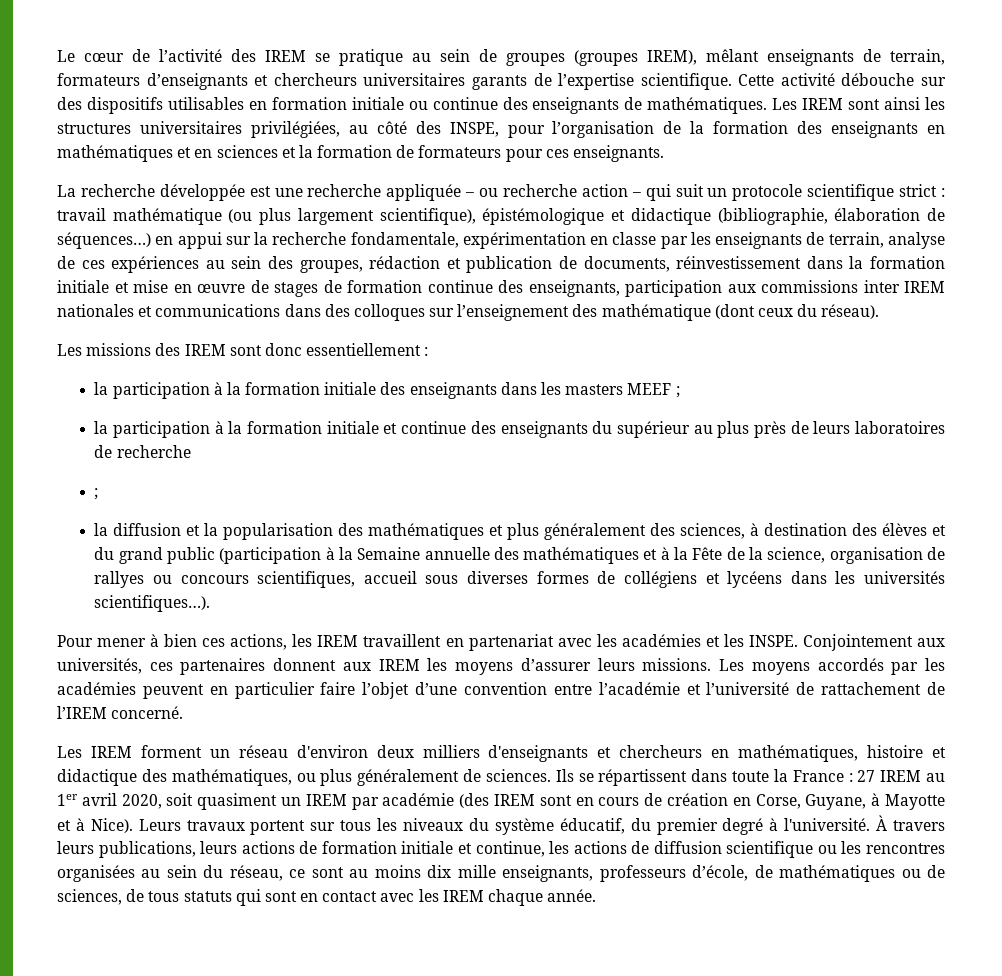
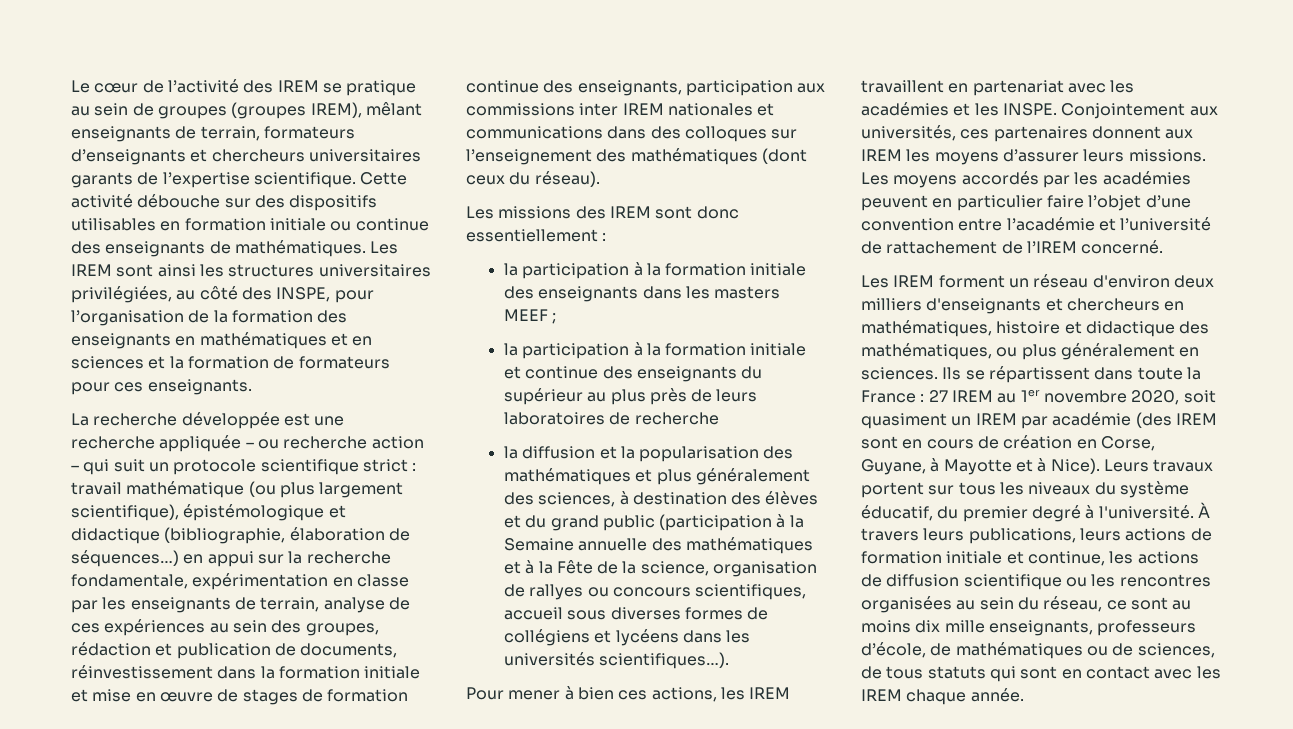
[601,304,711,321] mathématique -> [630,148,758,165] mathématiques
[94,488,99,500] // ; -> (719, 418) none
[462,769,481,782] de -> [1179,347,1200,357] en
[81,793,117,806] avril -> [1043,390,1127,403] novembre

